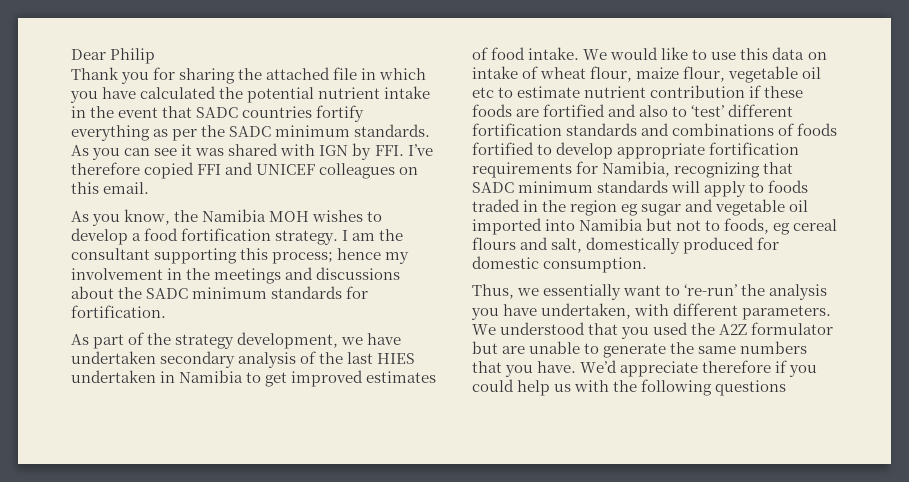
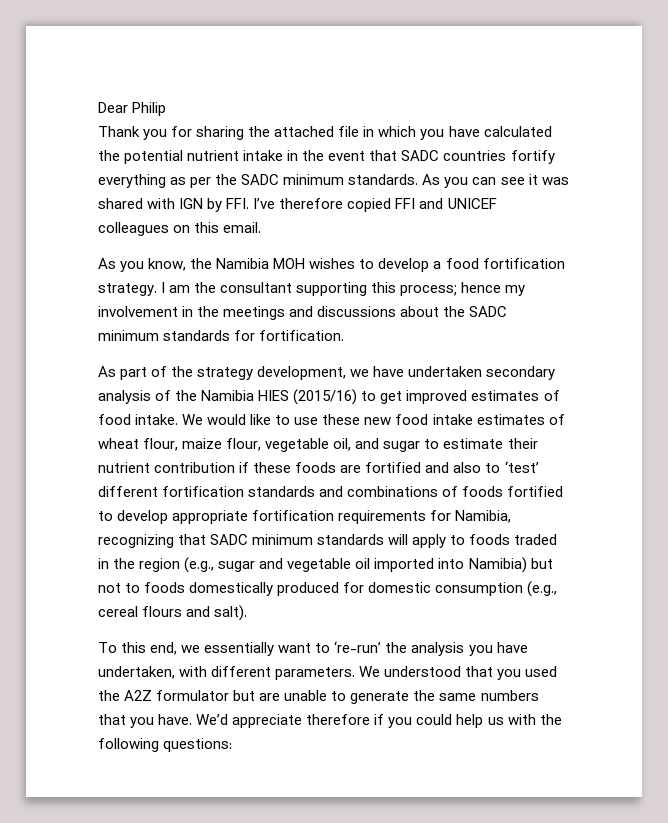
[347,352,416,364] [71,370,244,383] last HIES undertaken in Namibia -> [201,389,358,405] Namibia HIES (2015/16)
[740,47,827,60] [472,66,518,79] this data on intake -> [322,414,545,425] these new food intake estimates
[802,67,822,79] [472,87,494,98] oil etc -> [333,438,421,452] oil, and sugar
(581, 92) none -> [507,438,538,449] their
[621,204,639,216] eg -> [184,557,215,573] (e.g.,
[579,218,644,231] Namibia -> [468,557,527,573] Namibia)
[724,218,838,235] [472,237,780,254] [472,256,648,273] [472,284,514,299] foods, eg cereal flours and salt, domestically produced for domestic consumption. // Thus, -> [144,581,558,597] [98,605,248,621] [98,642,178,655] foods domestically produced for domestic consumption (e.g., cereal flours and salt). // To this end,
[715,380,787,396] questions -> [163,738,233,752] questions:

